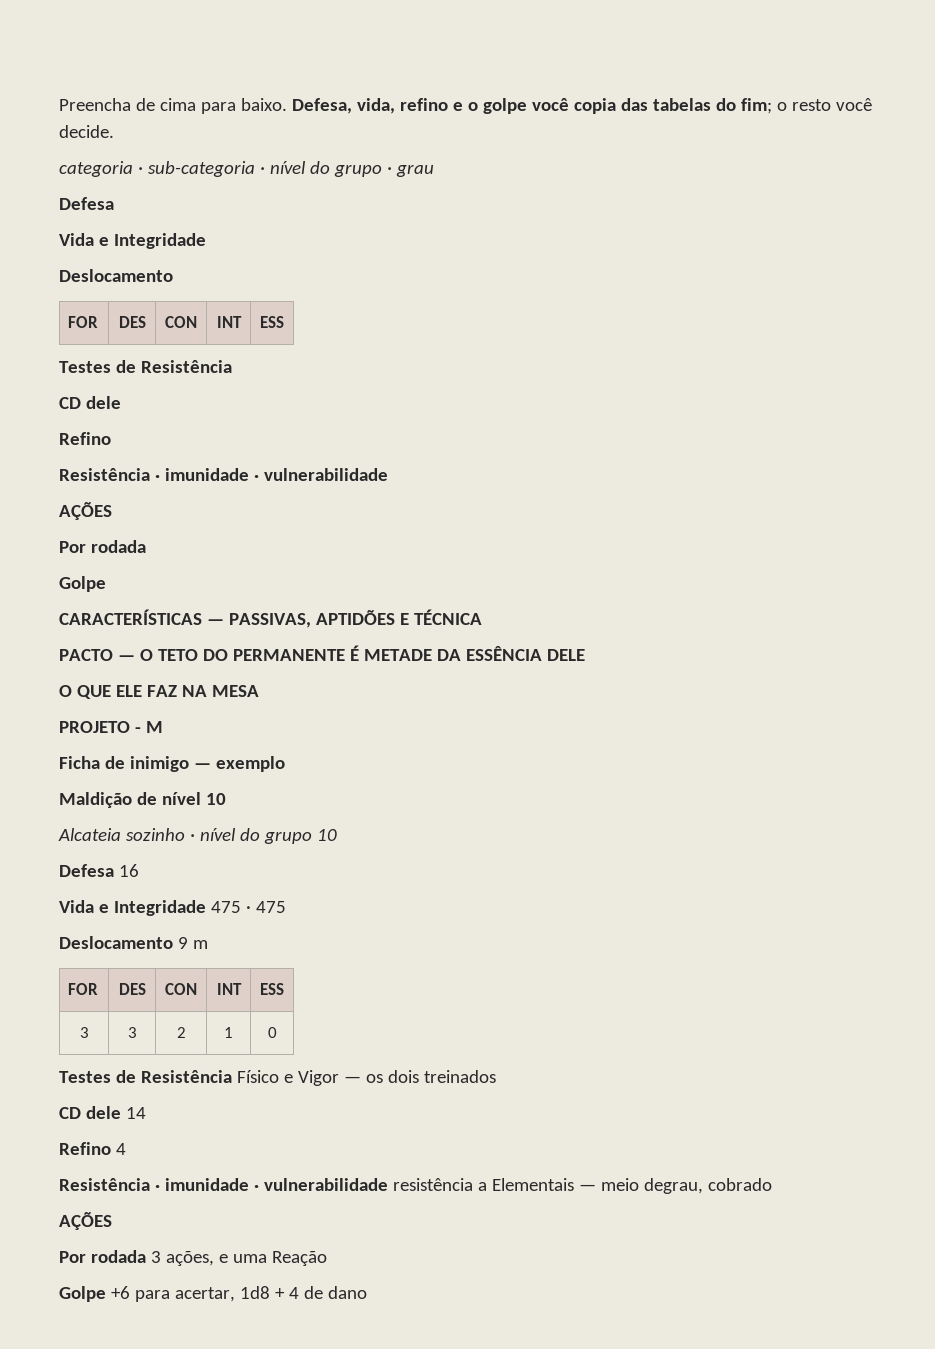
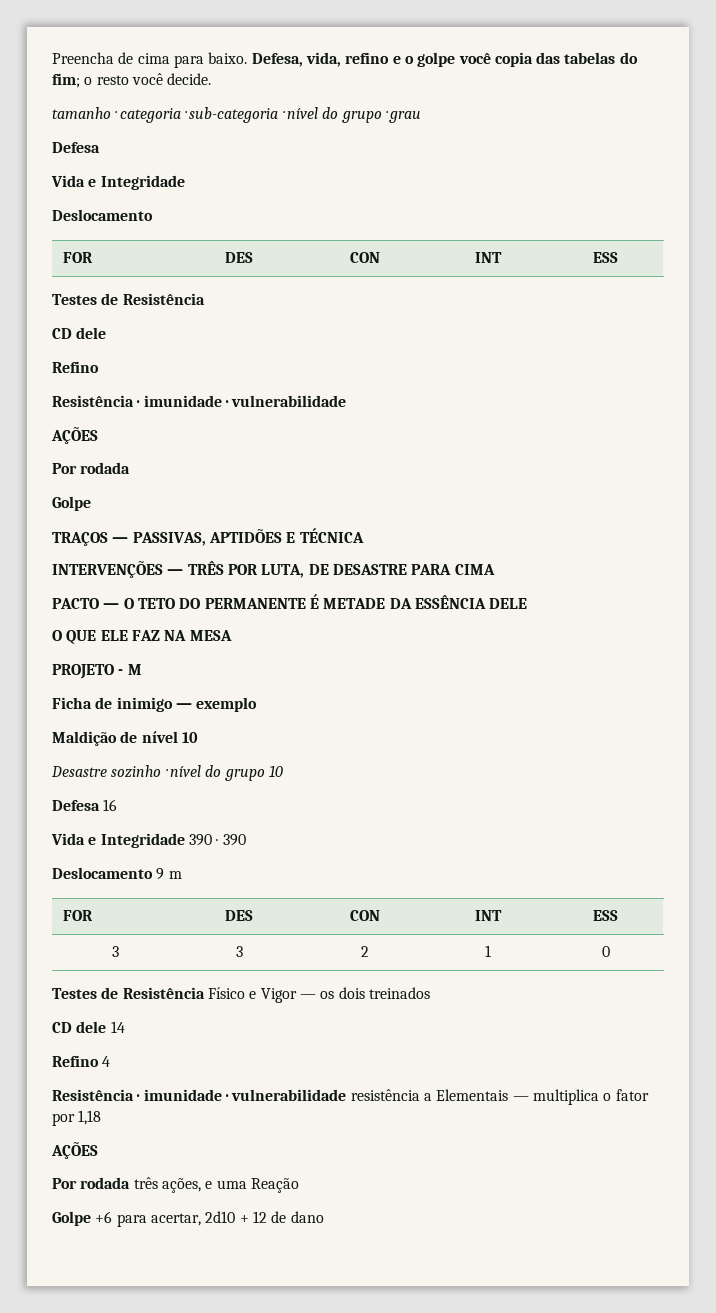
(114, 131) none -> [52,107,119,119] tamanho ·
[59,609,202,625] CARACTERÍSTICAS -> [52,532,108,546] TRAÇOS
(482, 617) none -> [52,561,495,578] // INTERVENÇÕES — TRÊS POR LUTA, DE DESASTRE PARA CIMA
[58,828,121,841] Alcateia -> [51,766,107,777] Desastre
[210,901,286,913] 475 · 475 -> [188,834,246,846] 390 · 390
[600,1178,772,1194] [59,1212,112,1230] [59,1250,161,1263] meio degrau, cobrado // AÇÕES // Por rodada 3 -> [532,1089,649,1105] [52,1110,102,1126] [51,1142,98,1159] [52,1177,158,1189] multiplica o fator por 1,18 // AÇÕES // Por rodada três
[239,1286,299,1299] 1d8 + 4 -> [205,1211,267,1223] 2d10 + 12

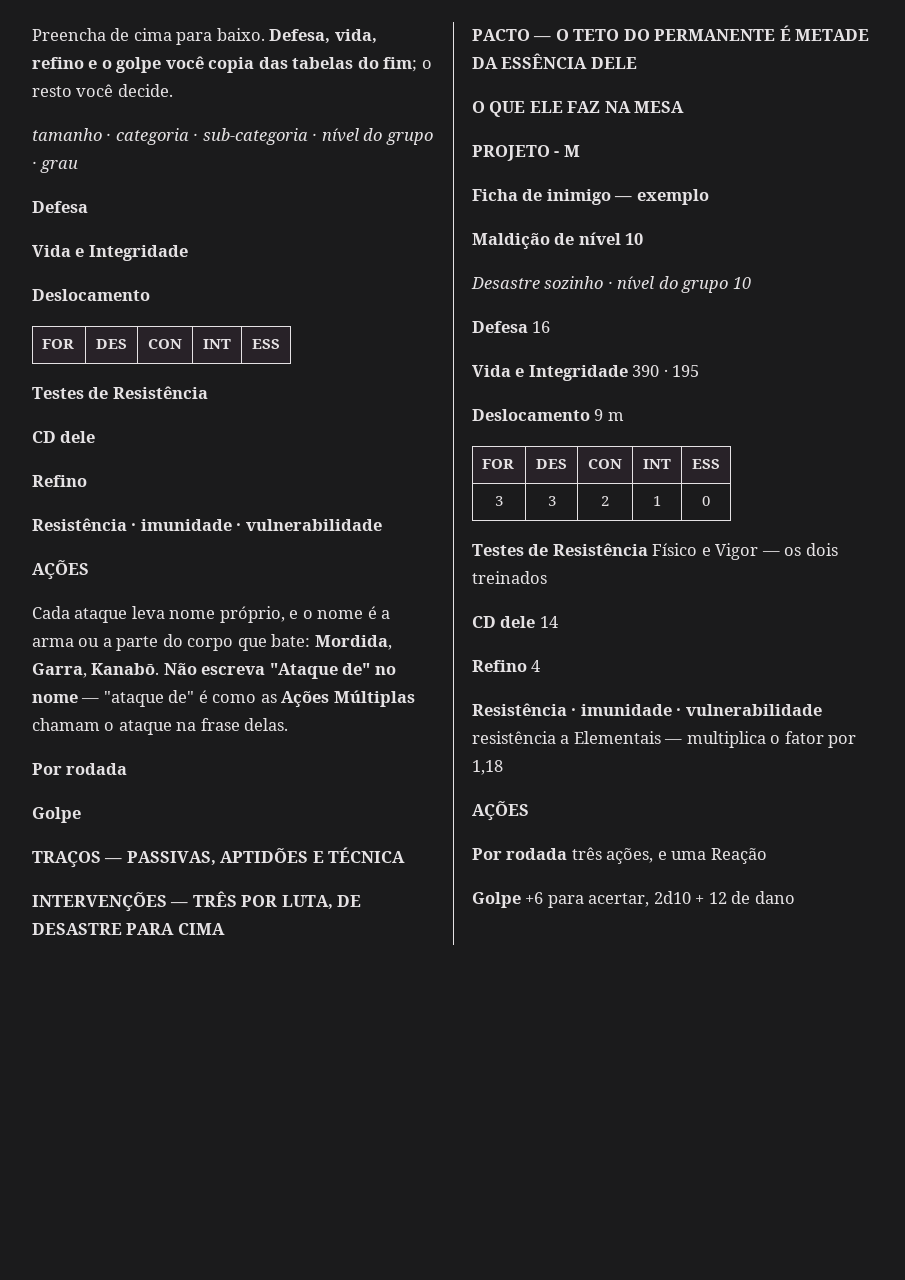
(98, 435) none -> [32,606,391,623] [32,634,392,651] [32,663,396,679] [32,690,415,708] [32,718,289,735] // Cada ataque leva nome próprio, e o nome é a arma ou a parte do corpo que bate: Mordida, Garra, Kanabō. Não escreva "Ataque de" no nome — "ataque de" é como as Ações Múltiplas chamam o ataque na frase delas.
[222,834,246,846] 390 -> [672,365,700,377] 195

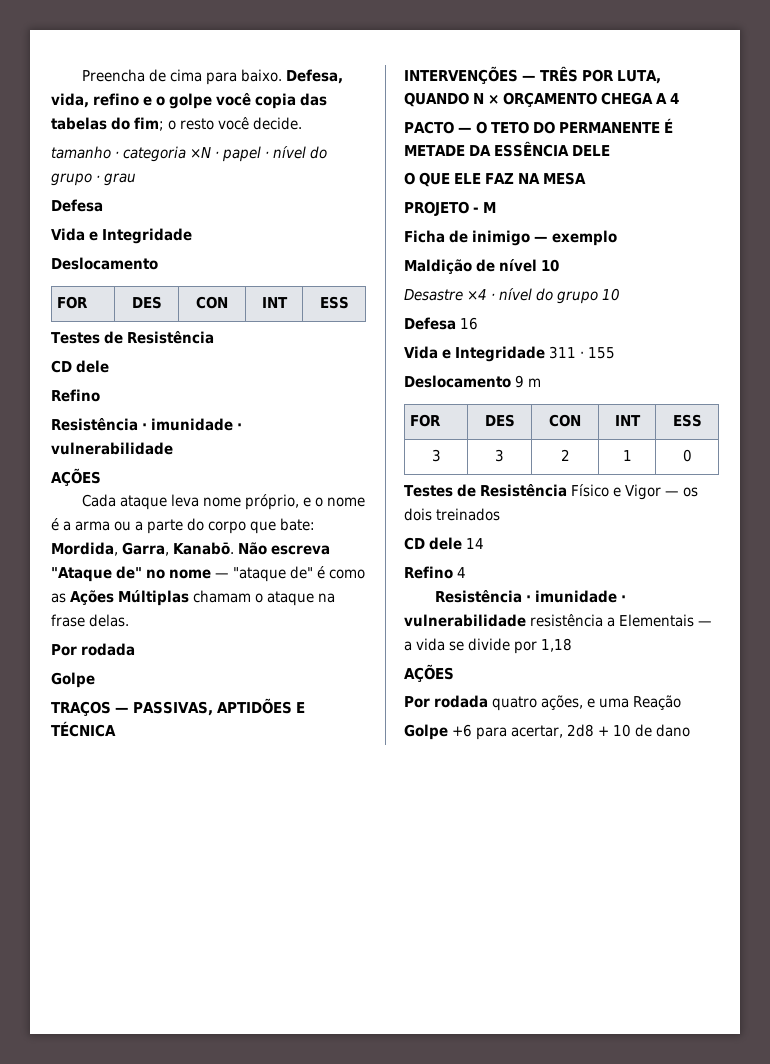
[193,128,308,145] · sub-categoria -> [190,146,262,162] ×N · papel
[337,895,362,907] [32,923,225,935] DE DESASTRE PARA CIMA -> [404,92,680,107] QUANDO N × ORÇAMENTO CHEGA A 4
[544,276,604,289] sozinho -> [467,289,488,300] ×4
[632,365,700,377] 390 · 195 -> [549,346,616,359] 311 · 155
[686,731,824,748] multiplica o fator -> [404,638,511,651] a vida se divide
[571,847,602,860] três -> [492,696,538,711] quatro
[653,891,727,904] 2d10 + 12 -> [567,724,632,737] 2d8 + 10

